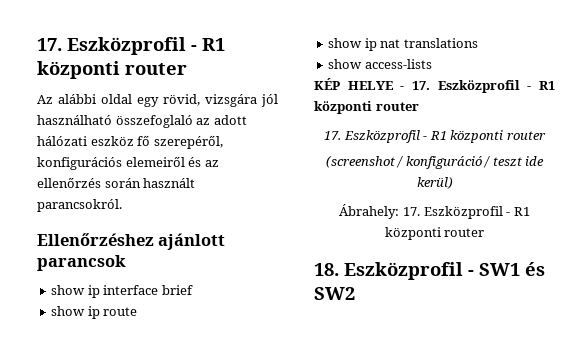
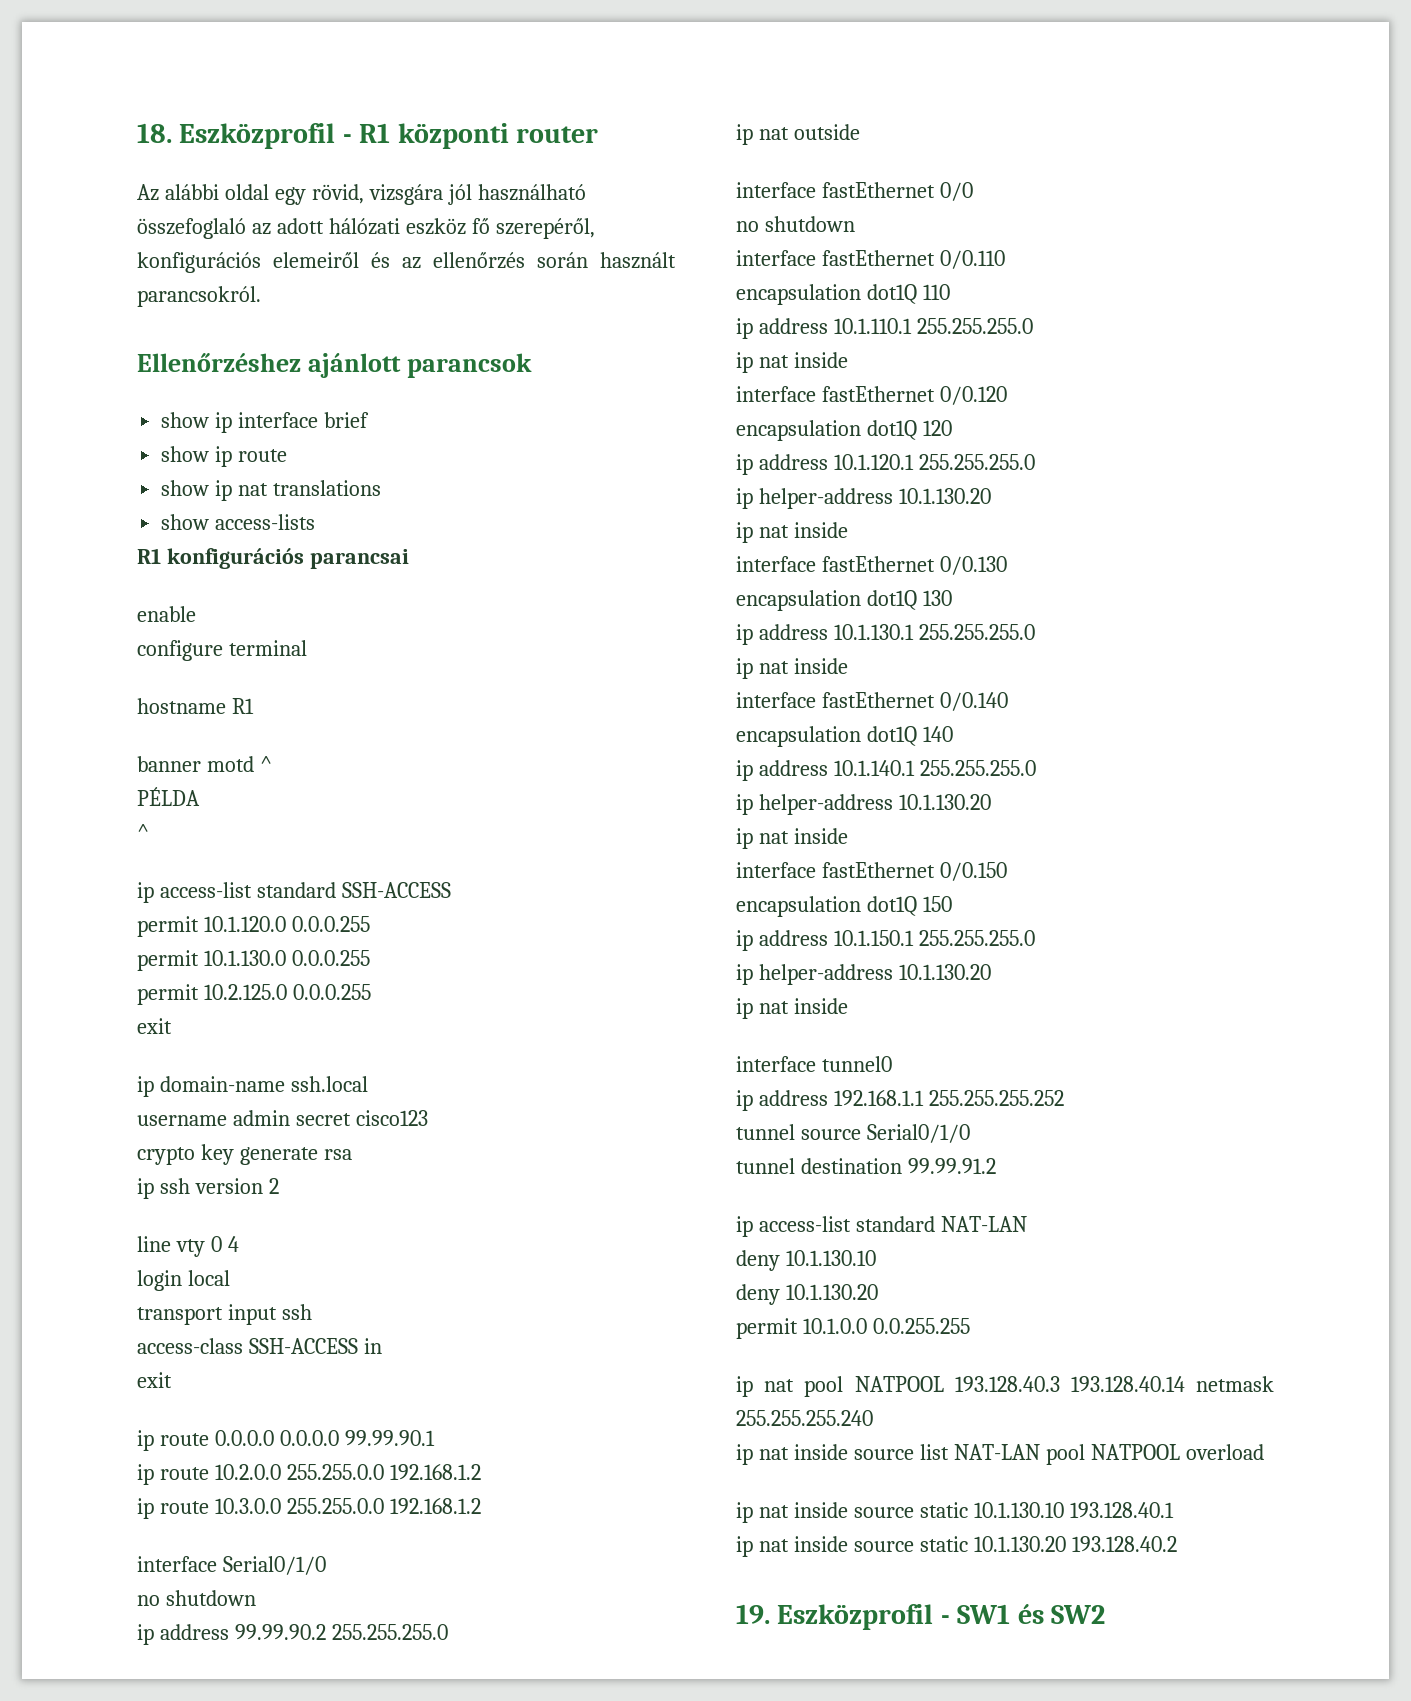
[37,38,62,51] 17. -> [137,123,172,143] 18.
[314,78,555,93] [314,101,419,114] [324,130,546,143] [325,156,545,169] [416,177,453,189] [339,204,530,219] [384,227,485,240] [314,263,339,276] KÉP HELYE - 17. Eszközprofil - R1 központi router // 17. Eszközprofil - R1 központi router // (screenshot / konfiguráció / teszt ide kerül) // Ábrahely: 17. Eszközprofil - R1 központi router // 18. -> [137,548,409,569] [137,606,196,622] [137,640,307,661] [137,698,254,714] [137,756,272,772] [137,787,200,806] [137,824,149,840] [137,882,451,903] [137,916,370,937] [137,950,370,971] [137,984,371,1005] [137,1018,172,1034] [137,1076,368,1097] [137,1110,428,1126] [137,1144,352,1165] [137,1178,279,1199] [137,1236,239,1257] [137,1270,230,1291] [137,1304,312,1325] [137,1338,382,1354] [137,1372,172,1388] [137,1430,435,1451] [137,1464,481,1485] [137,1498,481,1519] [137,1556,326,1575] [137,1590,256,1606] [137,1624,448,1645] [736,124,860,145] [736,182,973,201] [736,216,855,232] [736,250,1005,269] [736,284,950,305] [736,318,1033,339] [736,352,848,373] [736,386,1007,405] [736,420,952,441] [736,454,1035,475] [736,488,991,509] [736,522,848,543] [736,556,1007,575] [736,590,952,611] [736,624,1035,645] [736,658,848,679] [736,692,1008,711] [736,726,953,747] [736,760,1036,781] [736,794,991,815] [736,828,848,849] [736,862,1007,881] [736,896,952,917] [736,930,1035,951] [736,964,991,985] [736,998,848,1019] [736,1056,892,1072] [736,1090,1064,1111] [736,1124,970,1143] [736,1158,996,1174] [736,1216,1027,1237] [736,1250,876,1271] [736,1284,878,1305] [736,1318,970,1339] [736,1376,1274,1397] [736,1410,873,1426] [736,1444,1264,1465] [736,1502,1174,1523] [736,1536,1177,1557] [736,1604,770,1624] R1 konfigurációs parancsai // enable // configure terminal // hostname R1 // banner motd ^ // PÉLDA // ^ // ip access-list standard SSH-ACCESS // permit 10.1.120.0 0.0.0.255 // permit 10.1.130.0 0.0.0.255 // permit 10.2.125.0 0.0.0.255 // exit // ip domain-name ssh.local // username admin secret cisco123 // crypto key generate rsa // ip ssh version 2 // line vty 0 4 // login local // transport input ssh // access-class SSH-ACCESS in // exit // ip route 0.0.0.0 0.0.0.0 99.99.90.1 // ip route 10.2.0.0 255.255.0.0 192.168.1.2 // ip route 10.3.0.0 255.255.0.0 192.168.1.2 // interface Serial0/1/0 // no shutdown // ip address 99.99.90.2 255.255.255.0 // ip nat outside // interface fastEthernet 0/0 // no shutdown // interface fastEthernet 0/0.110 // encapsulation dot1Q 110 // ip address 10.1.110.1 255.255.255.0 // ip nat inside // interface fastEthernet 0/0.120 // encapsulation dot1Q 120 // ip address 10.1.120.1 255.255.255.0 // ip helper-address 10.1.130.20 // ip nat inside // interface fastEthernet 0/0.130 // encapsulation dot1Q 130 // ip address 10.1.130.1 255.255.255.0 // ip nat inside // interface fastEthernet 0/0.140 // encapsulation dot1Q 140 // ip address 10.1.140.1 255.255.255.0 // ip helper-address 10.1.130.20 // ip nat inside // interface fastEthernet 0/0.150 // encapsulation dot1Q 150 // ip address 10.1.150.1 255.255.255.0 // ip helper-address 10.1.130.20 // ip nat inside // interface tunnel0 // ip address 192.168.1.1 255.255.255.252 // tunnel source Serial0/1/0 // tunnel destination 99.99.91.2 // ip access-list standard NAT-LAN // deny 10.1.130.10 // deny 10.1.130.20 // permit 10.1.0.0 0.0.255.255 // ip nat pool NATPOOL 193.128.40.3 193.128.40.14 netmask 255.255.255.240 // ip nat inside source list NAT-LAN pool NATPOOL overload // ip nat inside source static 10.1.130.10 193.128.40.1 // ip nat inside source static 10.1.130.20 193.128.40.2 // 19.

